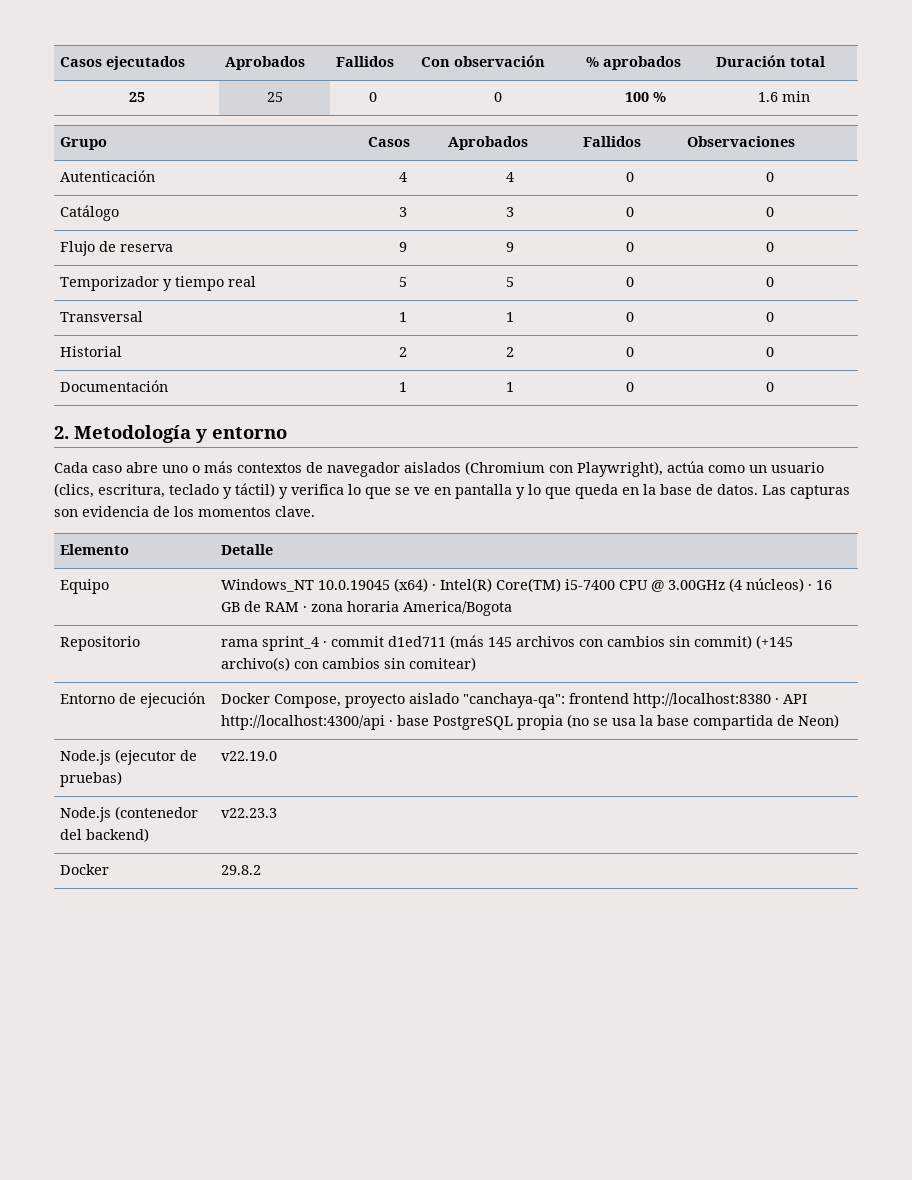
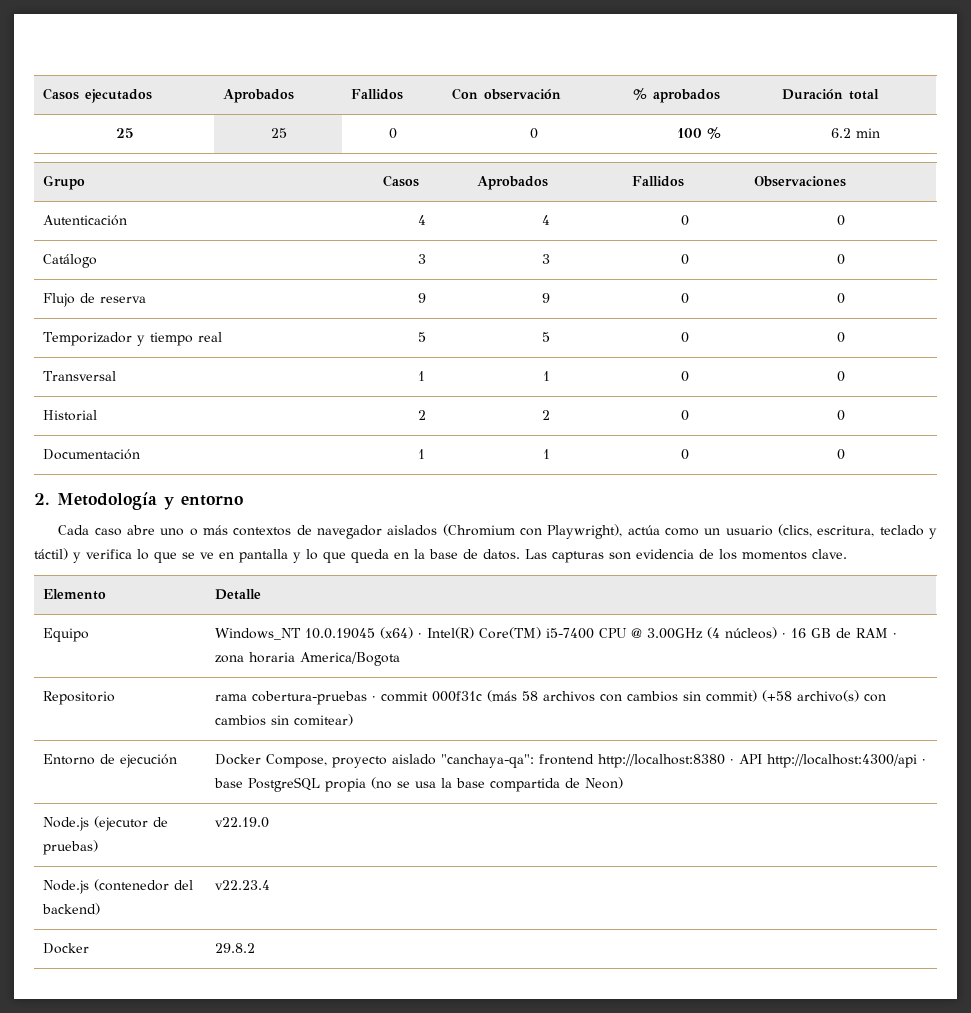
[758,92,778,102] 1.6 -> [830,128,851,138] 6.2
[262,636,320,651] sprint_4 -> [251,691,367,705] cobertura-pruebas
[388,635,513,649] d1ed711 (más 145 -> [431,690,538,702] 000f31c (más 58
[756,635,794,649] (+145 -> [761,690,792,702] (+58
[221,808,278,818] v22.23.3 -> [214,880,270,890] v22.23.4

